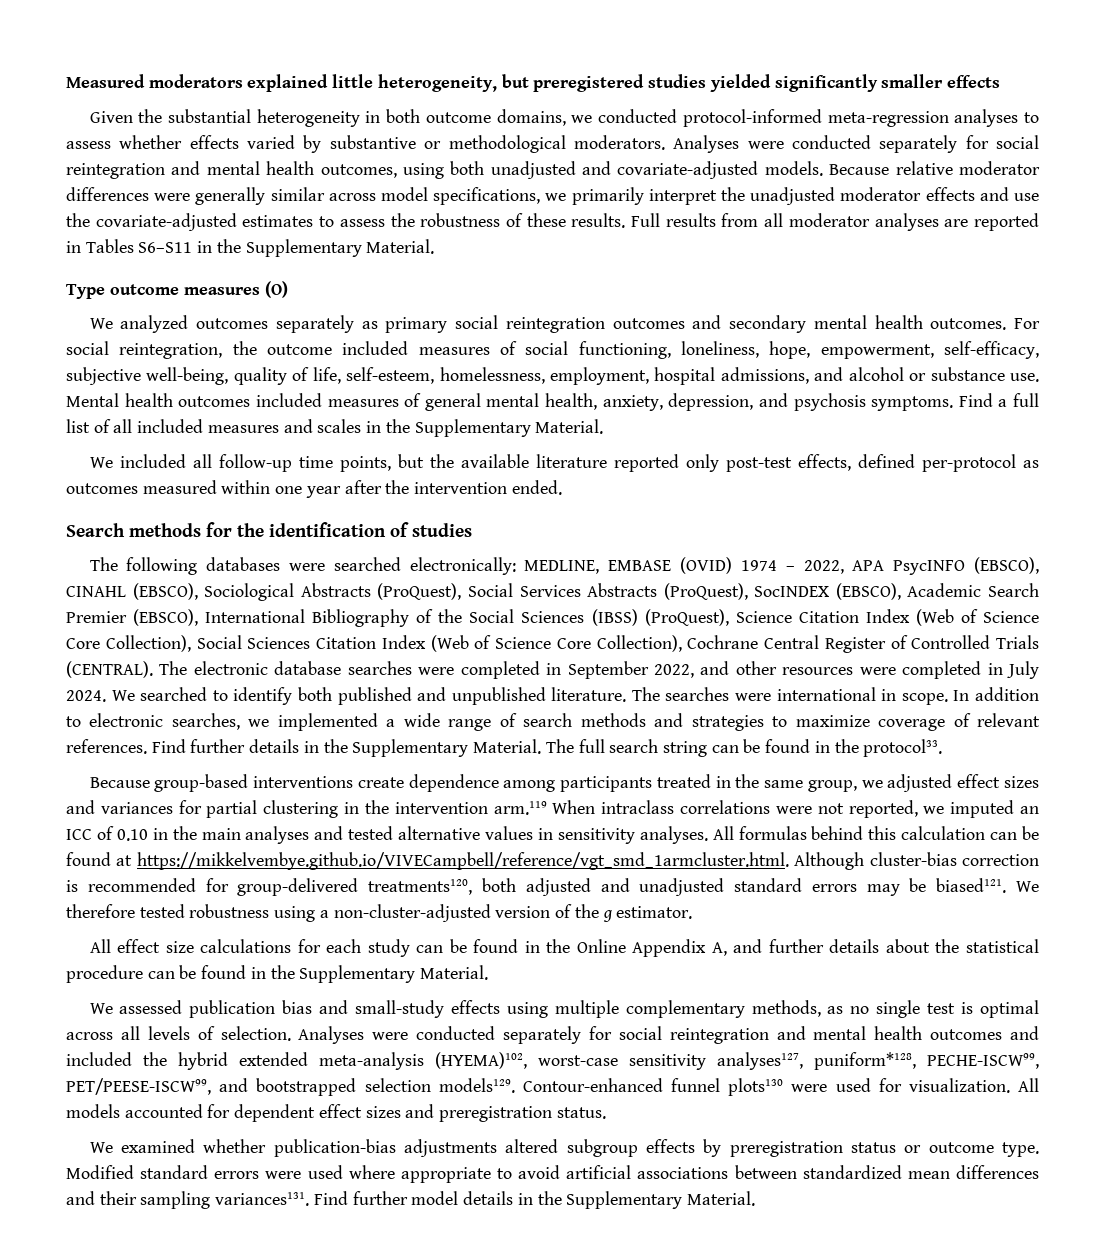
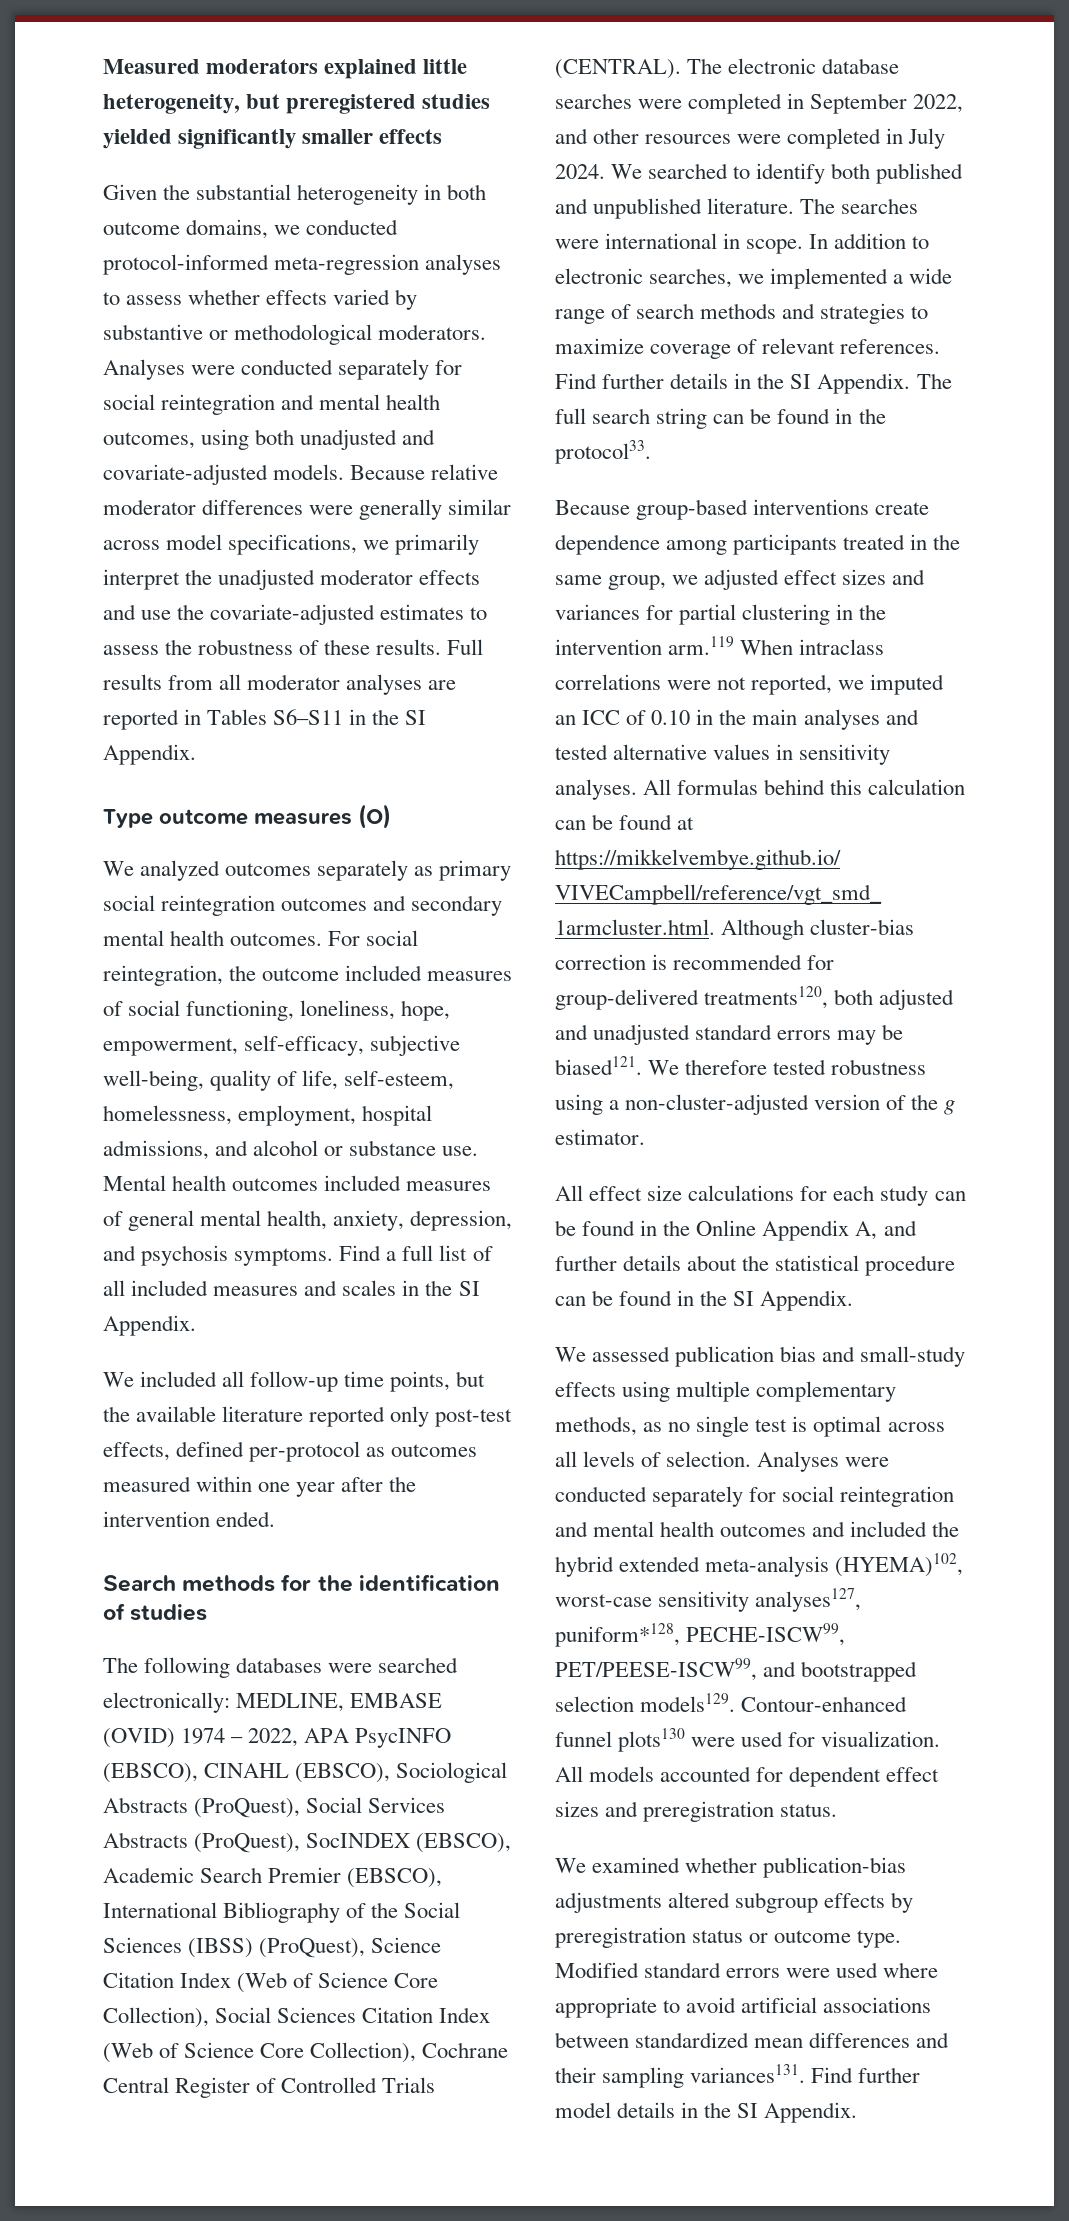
[245,239,435,257] Supplementary Material. -> [405,710,427,725] [103,744,196,765] SI Appendix.
[414,419,604,437] Supplementary Material. -> [458,1281,480,1296] [103,1315,196,1336] SI Appendix.
[352,739,542,757] Supplementary Material. -> [790,373,911,394] SI Appendix.
[299,965,489,983] Supplementary Material. -> [733,1290,854,1311] SI Appendix.
[566,1191,755,1209] Supplementary Material. -> [737,2102,858,2123] SI Appendix.

